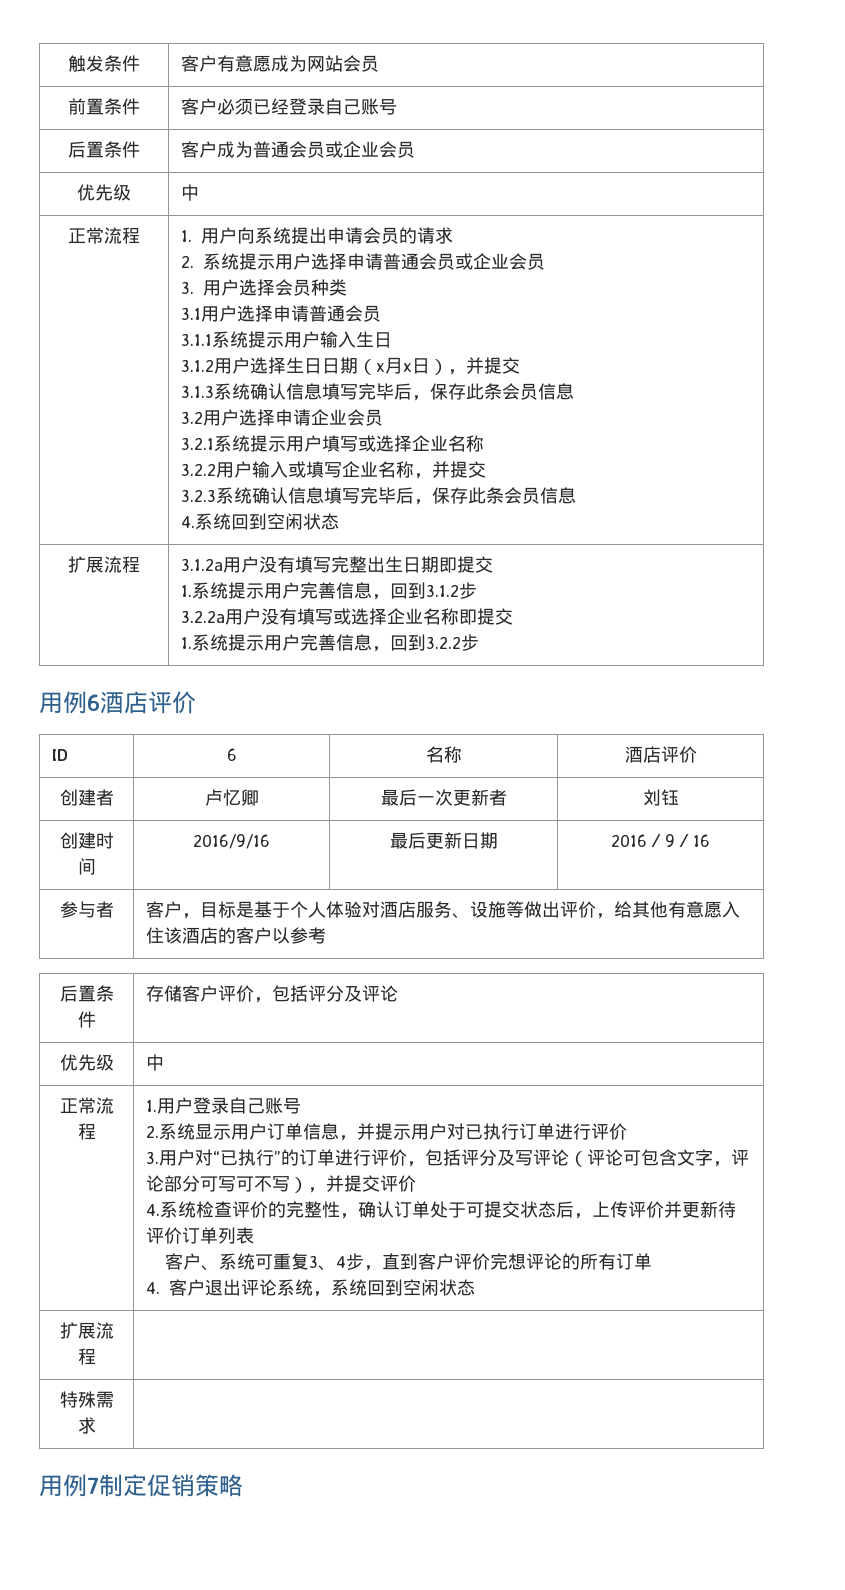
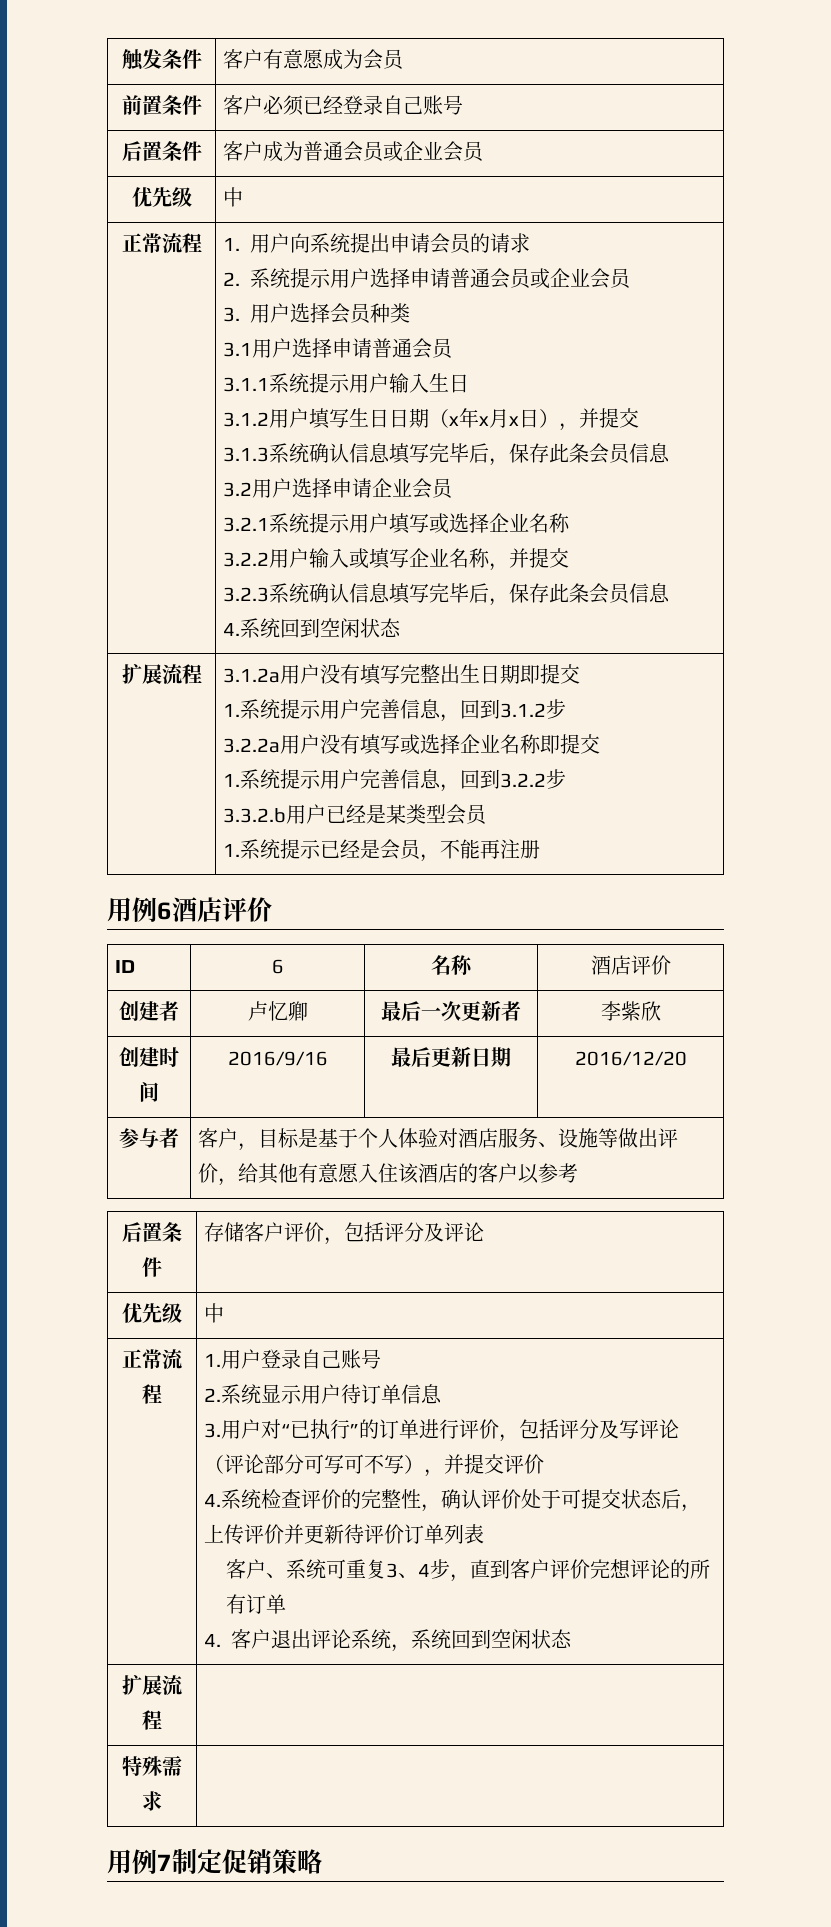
[307,55,344,72] 网站 -> (364, 59) none
[250,357,287,374] 选择 -> [309,408,350,429] 填写
(386, 367) none -> [459,408,490,428] 年x
(480, 642) none -> [223,804,489,825] [223,839,541,862] // 3.3.2.b用户已经是某类型会员 // 1.系统提示已经是会员，不能再注册
[642,789,679,806] 刘钰 -> [600,1001,661,1021] 李紫欣
[611,834,710,847] 2016／9／16 -> [574,1051,687,1066] 2016/12/20
(268, 1131) none -> [341,1384,362,1404] 待
[339,1123,628,1141] ，并提示用户对已执行订单进行评价 -> (443, 1394) none
[623,1149,750,1167] [146,1175,165,1192] 可包含文字，评论 -> (265, 1464) none
[394,1201,431,1218] 订单 -> [481,1489,522,1509] 评价

